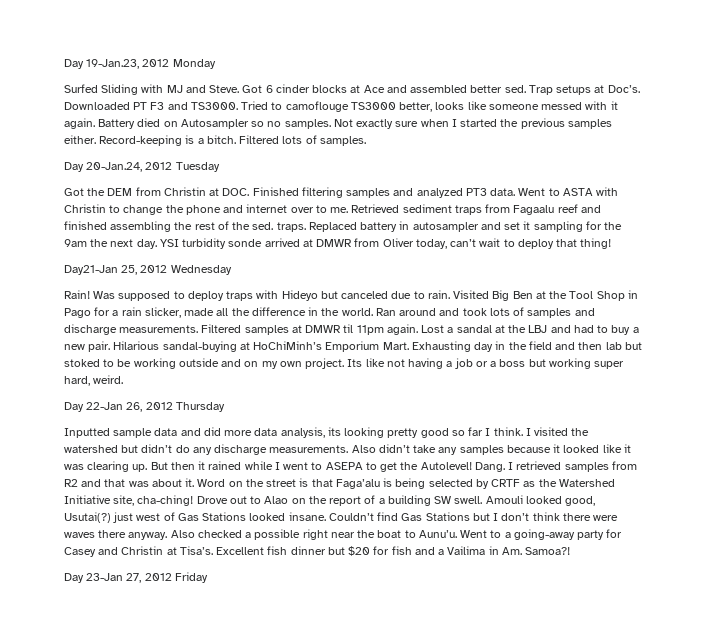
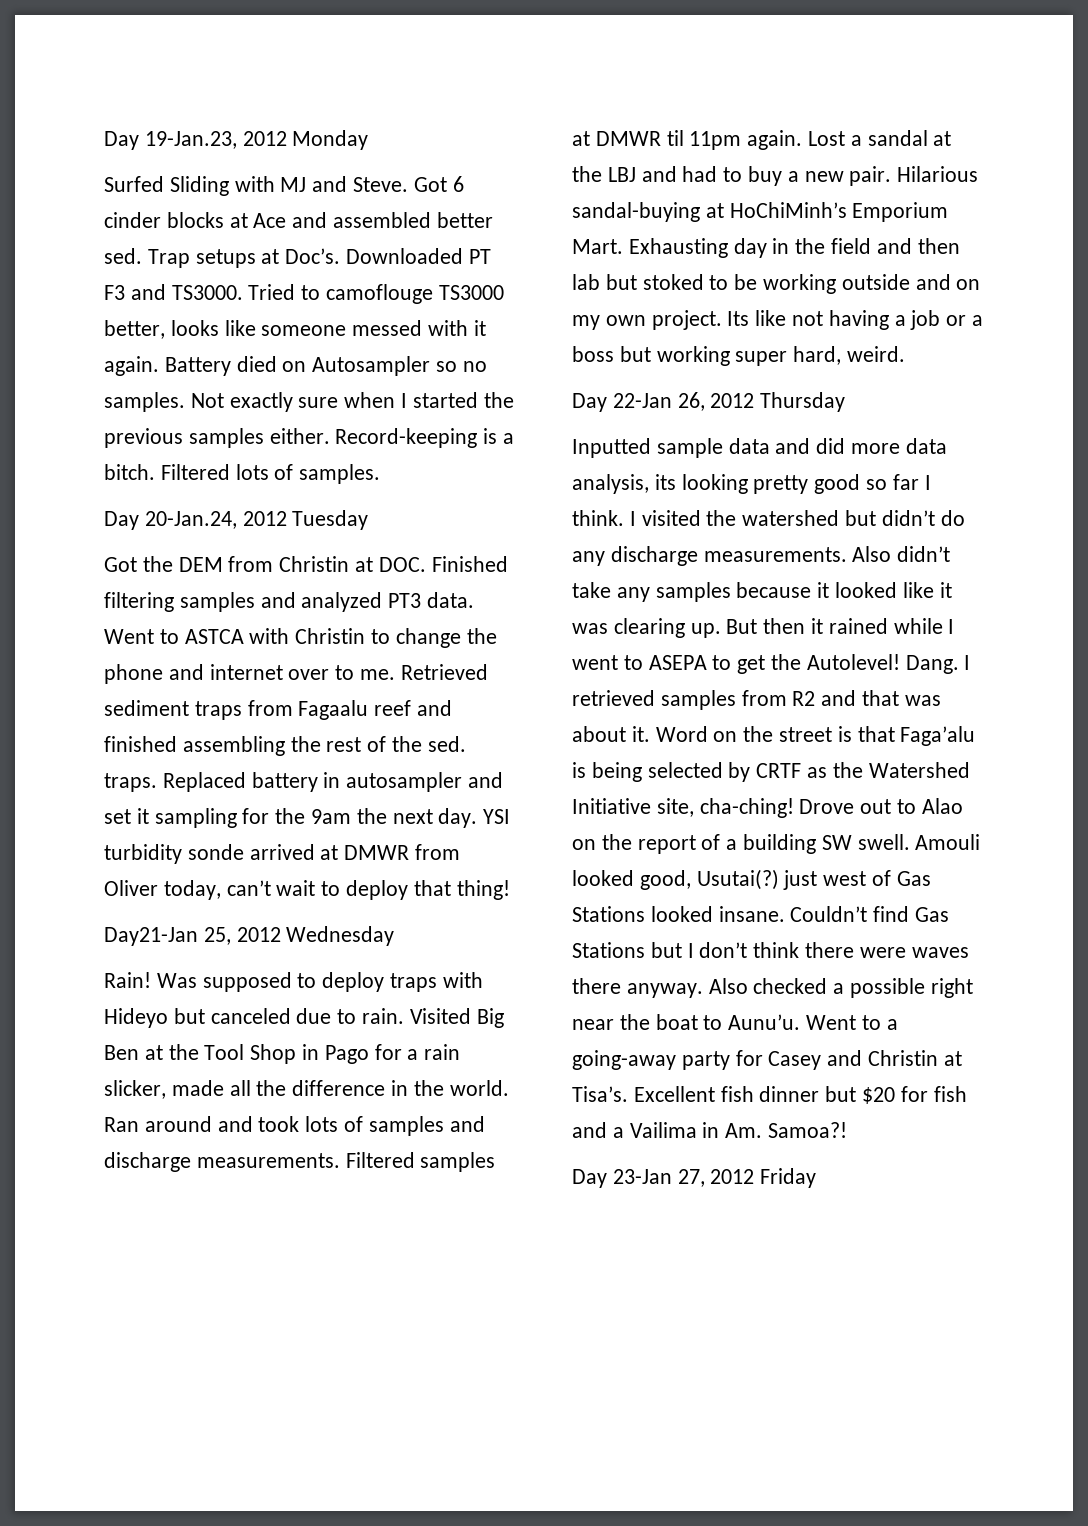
[562,188,593,196] ASTA -> [184,629,244,644] ASTCA

